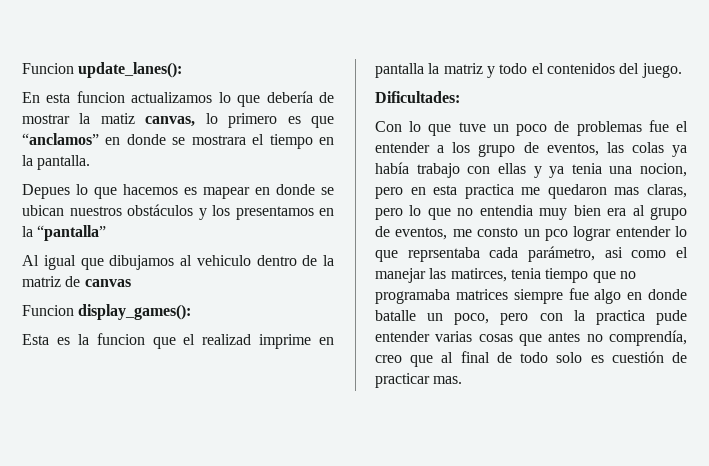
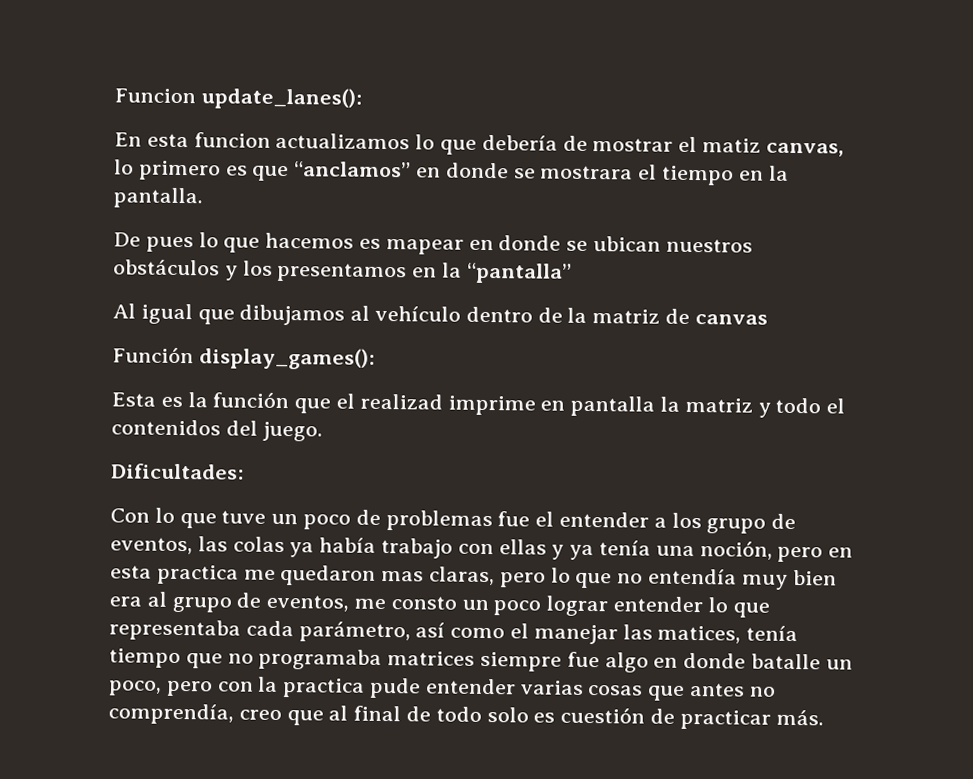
[79,113,91,124] la -> [678,136,698,153] el
[22,184,70,199] Depues -> [113,232,194,253] De pues
[196,255,251,266] vehiculo -> [375,305,462,322] vehículo
[22,305,74,316] Funcion -> [112,346,194,364] Función
[96,333,145,345] funcion -> [212,391,290,409] función
[571,163,687,177] tenia una nocion, -> [599,540,773,560] tenía una noción,
[479,205,533,216] entendia -> [648,568,738,585] entendía
[544,229,568,241] pco -> [493,600,542,616] poco
[407,247,480,262] reprsentaba -> [109,619,241,641] representaba
[604,247,623,258] asi -> [415,622,446,638] así
[450,268,541,282] matirces, tenia -> [657,625,799,644] matices, tenía
[433,376,463,384] mas. -> [775,709,824,726] más.

